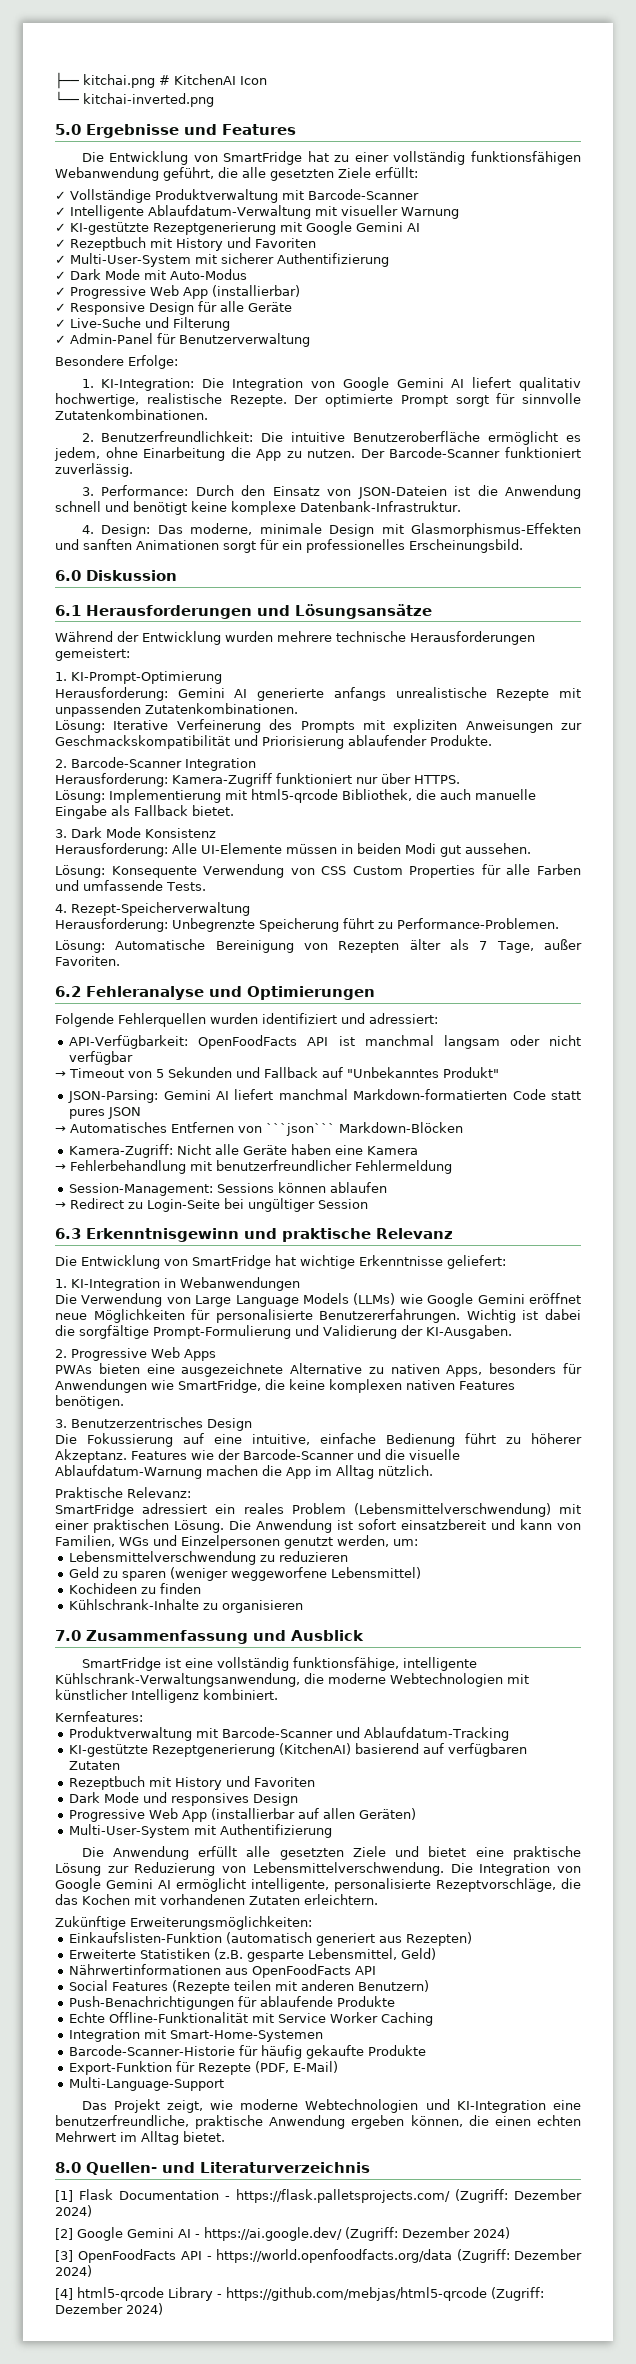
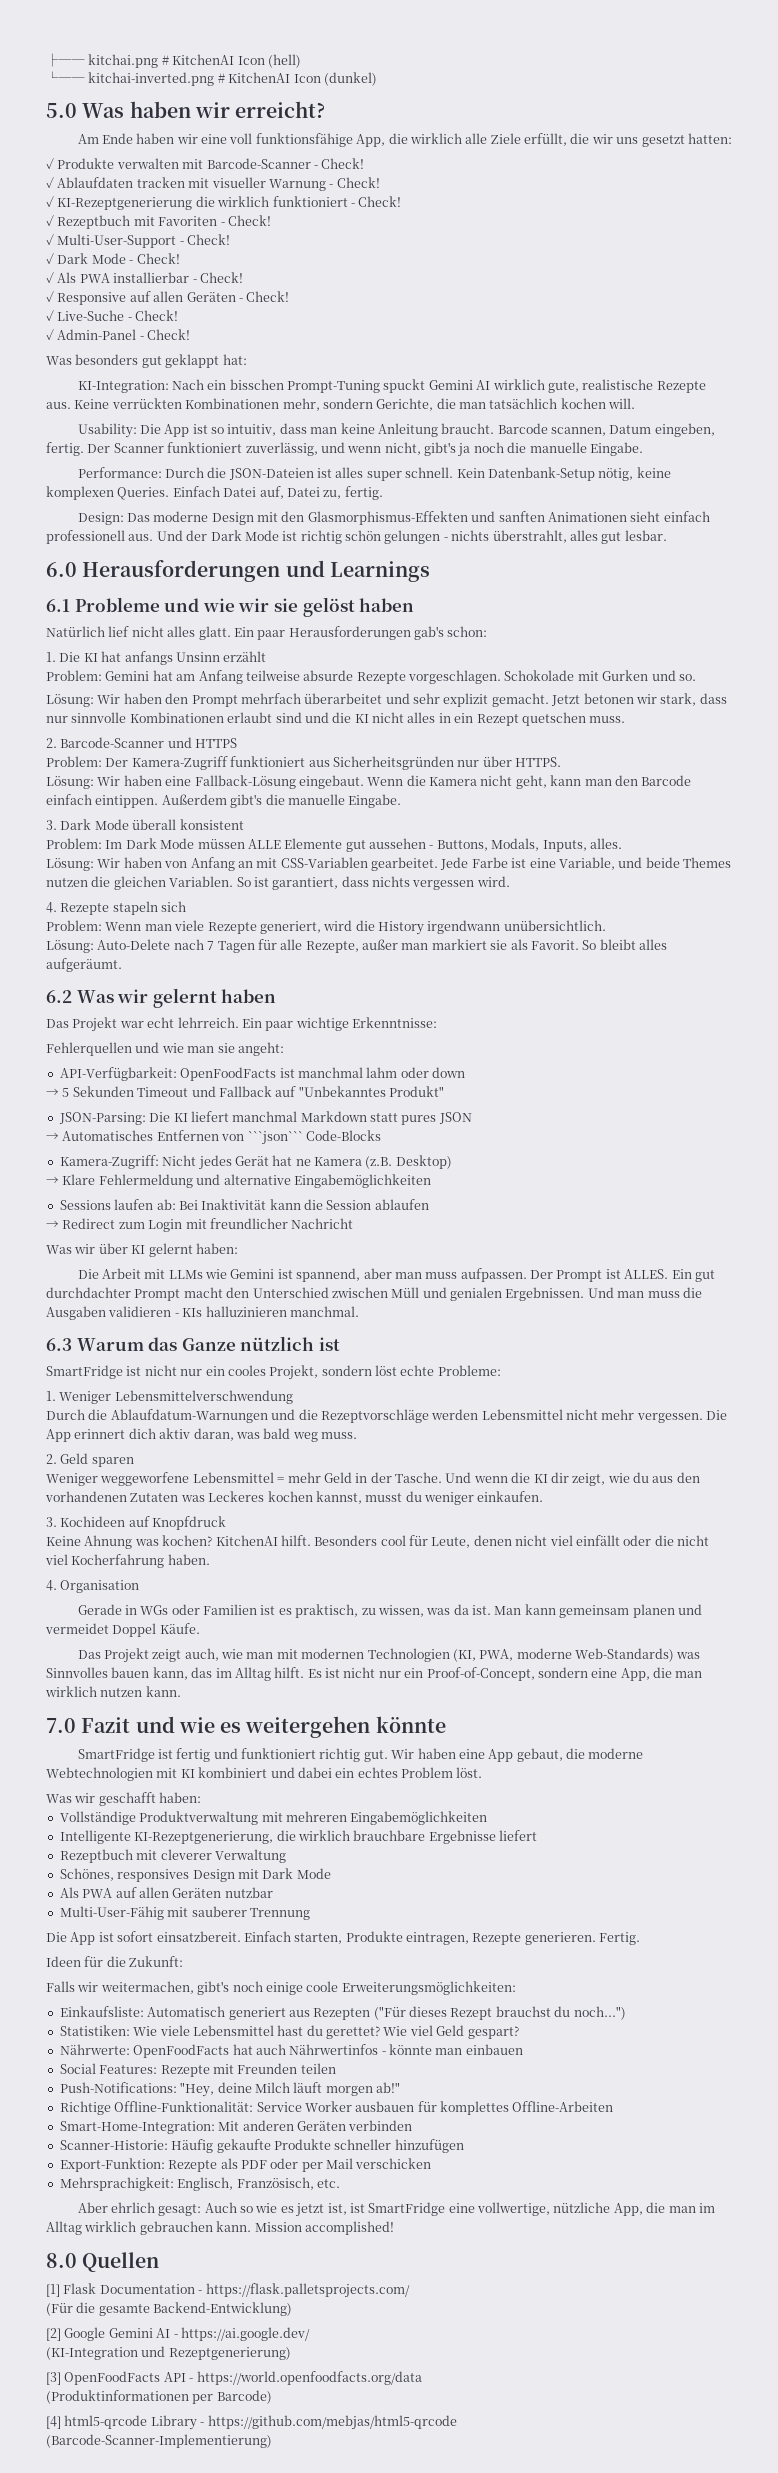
(267, 80) none -> [267,54,301,68] (hell)
[55,124,296,138] [81,151,581,165] [55,167,418,181] [55,189,419,203] [55,205,311,219] // 5.0 Ergebnisse und Features // Die Entwicklung von SmartFridge hat zu einer vollständig funktionsfähigen Webanwendung geführt, die alle gesetzten Ziele erfüllt: // ✓ Vollständige Produktverwaltung mit Barcode-Scanner // ✓ Intelligente Ablaufdatum-Verwaltung -> [217,72,377,86] [46,101,326,118] [77,133,732,147] [46,158,365,169] [46,177,185,188] # KitchenAI Icon (dunkel) // 5.0 Was haben wir erreicht? // Am Ende haben wir eine voll funktionsfähige App, die wirklich alle Ziele erfüllt, die wir uns gesetzt hatten: // ✓ Produkte verwalten mit Barcode-Scanner - Check! // ✓ Ablaufdaten tracken
[55,221,420,235] // ✓ KI-gestützte Rezeptgenerierung mit Google Gemini AI -> [329,177,380,188] [46,196,402,210] - Check! // ✓ KI-Rezeptgenerierung die wirklich funktioniert - Check!
[176,237,316,251] [55,253,389,267] History und Favoriten // ✓ Multi-User-System mit sicherer Authentifizierung -> [158,215,271,226] [46,234,231,248] Favoriten - Check! // ✓ Multi-User-Support - Check!
[144,269,247,280] [55,285,300,299] [55,301,292,315] mit Auto-Modus // ✓ Progressive Web App (installierbar) // ✓ Responsive Design für alle Geräte -> [129,253,180,264] [46,272,243,283] [46,291,290,305] - Check! // ✓ Als PWA installierbar - Check! // ✓ Responsive auf allen Geräten - Check!
[145,317,230,331] und Filterung -> [127,310,179,321] - Check!
[157,333,310,347] [55,355,178,369] [81,377,581,391] [55,393,581,407] [55,409,208,420] [81,431,581,445] [54,447,581,461] [55,463,133,477] [81,485,582,499] [55,501,461,515] [81,523,404,537] für Benutzerverwaltung // Besondere Erfolge: // 1. KI-Integration: Die Integration von Google Gemini AI liefert qualitativ hochwertige, realistische Rezepte. Der optimierte Prompt sorgt für sinnvolle Zutatenkombinationen. // 2. Benutzerfreundlichkeit: Die intuitive Benutzeroberfläche ermöglicht es jedem, ohne Einarbeitung die App zu nutzen. Der Barcode-Scanner funktioniert zuverlässig. // 3. Performance: Durch den Einsatz von JSON-Dateien ist die Anwendung schnell und benötigt keine komplexe Datenbank-Infrastruktur. // 4. Design: Das moderne, minimale Design mit -> [139,329,191,340] [46,354,247,368] [77,379,706,393] [46,398,636,411] [77,423,715,438] [46,442,643,457] [77,467,671,481] [46,486,383,500] [77,511,305,525] - Check! // Was besonders gut geklappt hat: // KI-Integration: Nach ein bisschen Prompt-Tuning spuckt Gemini AI wirklich gute, realistische Rezepte aus. Keine verrückten Kombinationen mehr, sondern Gerichte, die man tatsächlich kochen will. // Usability: Die App ist so intuitiv, dass man keine Anleitung braucht. Barcode scannen, Datum eingeben, fertig. Der Scanner funktioniert zuverlässig, und wenn nicht, gibt's ja noch die manuelle Eingabe. // Performance: Durch die JSON-Dateien ist alles super schnell. Kein Datenbank-Setup nötig, keine komplexen Queries. Einfach Datei auf, Datei zu, fertig. // Design: Das moderne Design mit den
[223,539,523,553] [55,570,177,581] [55,604,432,619] [55,631,535,645] [55,648,130,661] [55,671,222,684] [55,687,581,701] [55,703,298,717] [55,719,582,733] [55,735,492,749] [55,757,256,771] [55,773,460,787] [55,789,536,803] [55,805,234,819] [55,827,216,838] [55,843,531,857] [55,864,582,878] [55,880,206,891] [55,902,250,916] [55,918,559,932] [55,939,583,953] [55,956,120,966] [55,986,375,1000] [55,1013,438,1027] sorgt für ein professionelles Erscheinungsbild. // 6.0 Diskussion // 6.1 Herausforderungen und Lösungsansätze // Während der Entwicklung wurden mehrere technische Herausforderungen gemeistert: // 1. KI-Prompt-Optimierung // Herausforderung: Gemini AI generierte anfangs unrealistische Rezepte mit unpassenden Zutatenkombinationen. // Lösung: Iterative Verfeinerung des Prompts mit expliziten Anweisungen zur Geschmackskompatibilität und Priorisierung ablaufender Produkte. // 2. Barcode-Scanner Integration // Herausforderung: Kamera-Zugriff funktioniert nur über HTTPS. // Lösung: Implementierung mit html5-qrcode Bibliothek, die auch manuelle Eingabe als Fallback bietet. // 3. Dark Mode Konsistenz // Herausforderung: Alle UI-Elemente müssen in beiden Modi gut aussehen. // Lösung: Konsequente Verwendung von CSS Custom Properties für alle Farben und umfassende Tests. // 4. Rezept-Speicherverwaltung // Herausforderung: Unbegrenzte Speicherung führt zu Performance-Problemen. // Lösung: Automatische Bereinigung von Rezepten älter als 7 Tage, außer Favoriten. // 6.2 Fehleranalyse und Optimierungen // Folgende Fehlerquellen wurden identifiziert und adressiert: -> [630,511,710,522] [46,530,667,544] [46,560,430,582] [46,597,415,617] [46,626,488,640] [46,651,267,665] [46,670,696,684] [46,693,727,707] [46,712,626,726] [46,737,238,748] [46,756,561,770] [46,775,692,789] [46,794,402,808] [46,819,244,830] [46,838,622,852] [46,857,731,871] [46,876,510,890] [46,901,187,915] [46,920,606,935] [46,939,667,953] [46,958,122,972] [46,988,277,1008] [46,1017,437,1032] [46,1042,284,1056] sieht einfach professionell aus. Und der Dark Mode ist richtig schön gelungen - nichts überstrahlt, alles gut lesbar. // 6.0 Herausforderungen und Learnings // 6.1 Probleme und wie wir sie gelöst haben // Natürlich lief nicht alles glatt. Ein paar Herausforderungen gab's schon: // 1. Die KI hat anfangs Unsinn erzählt // Problem: Gemini hat am Anfang teilweise absurde Rezepte vorgeschlagen. Schokolade mit Gurken und so. // Lösung: Wir haben den Prompt mehrfach überarbeitet und sehr explizit gemacht. Jetzt betonen wir stark, dass nur sinnvolle Kombinationen erlaubt sind und die KI nicht alles in ein Rezept quetschen muss. // 2. Barcode-Scanner und HTTPS // Problem: Der Kamera-Zugriff funktioniert aus Sicherheitsgründen nur über HTTPS. // Lösung: Wir haben eine Fallback-Lösung eingebaut. Wenn die Kamera nicht geht, kann man den Barcode einfach eintippen. Außerdem gibt's die manuelle Eingabe. // 3. Dark Mode überall konsistent // Problem: Im Dark Mode müssen ALLE Elemente gut aussehen - Buttons, Modals, Inputs, alles. // Lösung: Wir haben von Anfang an mit CSS-Variablen gearbeitet. Jede Farbe ist eine Variable, und beide Themes nutzen die gleichen Variablen. So ist garantiert, dass nichts vergessen wird. // 4. Rezepte stapeln sich // Problem: Wenn man viele Rezepte generiert, wird die History irgendwann unübersichtlich. // Lösung: Auto-Delete nach 7 Tagen für alle Rezepte, außer man markiert sie als Favorit. So bleibt alles aufgeräumt. // 6.2 Was wir gelernt haben // Das Projekt war echt lehrreich. Ein paar wichtige Erkenntnisse: // Fehlerquellen und wie man sie angeht:
[307,1037,329,1046] API -> (277, 1074) none
[443,1035,581,1049] [69,1051,134,1065] [55,1068,152,1078] langsam oder nicht verfügbar // → Timeout von -> [366,1067,465,1078] [46,1088,59,1097] lahm oder down // →
(232, 1072) none -> [137,1087,189,1097] Timeout
[163,1089,546,1100] Gemini AI liefert manchmal Markdown-formatierten Code -> [149,1111,367,1122] Die KI liefert manchmal Markdown
[339,1122,463,1133] Markdown-Blöcken -> [305,1130,381,1141] Code-Blocks
[215,1144,419,1155] [55,1160,452,1174] [69,1182,388,1196] [55,1198,368,1212] [55,1228,453,1242] [55,1255,506,1269] [55,1277,300,1291] [55,1293,581,1307] [55,1309,581,1323] [55,1325,512,1339] [55,1347,216,1361] [55,1363,582,1377] [55,1379,515,1393] [55,1395,124,1409] [55,1417,252,1431] [55,1433,582,1447] [55,1449,460,1463] [55,1465,433,1479] [55,1487,191,1498] [55,1503,581,1517] [55,1519,581,1533] [55,1535,418,1549] [69,1551,349,1565] [69,1567,422,1581] [69,1583,202,1594] [69,1599,304,1613] [55,1630,364,1644] [81,1657,477,1671] [55,1673,529,1687] [55,1689,278,1703] [55,1711,143,1722] [69,1727,510,1741] [69,1743,528,1757] [69,1761,121,1770] [69,1776,316,1790] [69,1792,299,1806] [69,1808,417,1822] [69,1824,333,1838] [81,1846,581,1860] [55,1862,581,1876] [55,1878,581,1892] [55,1894,378,1905] [55,1916,312,1930] [69,1932,473,1946] [69,1948,437,1962] [69,1964,377,1978] [69,1980,430,1994] [69,1996,396,2010] [69,2012,434,2026] [69,2029,324,2042] [69,2045,427,2059] [69,2061,339,2075] [69,2077,225,2091] [81,2099,581,2113] [55,2115,582,2129] [55,2131,225,2145] [55,2162,370,2175] alle Geräte haben eine Kamera // → Fehlerbehandlung mit benutzerfreundlicher Fehlermeldung // Session-Management: Sessions können ablaufen // → Redirect zu Login-Seite bei ungültiger Session // 6.3 Erkenntnisgewinn und praktische Relevanz // Die Entwicklung von SmartFridge hat wichtige Erkenntnisse geliefert: // 1. KI-Integration in Webanwendungen // Die Verwendung von Large Language Models (LLMs) wie Google Gemini eröffnet neue Möglichkeiten für personalisierte Benutzererfahrungen. Wichtig ist dabei die sorgfältige Prompt-Formulierung und Validierung der KI-Ausgaben. // 2. Progressive Web Apps // PWAs bieten eine ausgezeichnete Alternative zu nativen Apps, besonders für Anwendungen wie SmartFridge, die keine komplexen nativen Features benötigen. // 3. Benutzerzentrisches Design // Die Fokussierung auf eine intuitive, einfache Bedienung führt zu höherer Akzeptanz. Features wie der Barcode-Scanner und die visuelle Ablaufdatum-Warnung machen die App im Alltag nützlich. // Praktische Relevanz: // SmartFridge adressiert ein reales Problem (Lebensmittelverschwendung) mit einer praktischen Lösung. Die Anwendung ist sofort einsatzbereit und kann von Familien, WGs und Einzelpersonen genutzt werden, um: // Lebensmittelverschwendung zu reduzieren // Geld zu sparen (weniger weggeworfene Lebensmittel) // Kochideen zu finden // Kühlschrank-Inhalte zu organisieren // 7.0 Zusammenfassung und Ausblick // SmartFridge ist eine vollständig funktionsfähige, intelligente Kühlschrank-Verwaltungsanwendung, die moderne Webtechnologien mit künstlicher Intelligenz kombiniert. // Kernfeatures: // Produktverwaltung mit Barcode-Scanner und Ablaufdatum-Tracking // KI-gestützte Rezeptgenerierung (KitchenAI) basierend auf verfügbaren Zutaten // Rezeptbuch mit History und Favoriten // Dark Mode und responsives Design // Progressive Web App (installierbar auf allen Geräten) // Multi-User-System mit Authentifizierung // Die Anwendung erfüllt alle gesetzten Ziele und bietet eine praktische Lösung zur Reduzierung von Lebensmittelverschwendung. Die Integration von Google Gemini AI ermöglicht intelligente, personalisierte Rezeptvorschläge, die das Kochen mit vorhandenen Zutaten erleichtern. // Zukünftige Erweiterungsmöglichkeiten: // Einkaufslisten-Funktion (automatisch generiert aus Rezepten) // Erweiterte Statistiken (z.B. gesparte Lebensmittel, Geld) // Nährwertinformationen aus OpenFoodFacts API // Social Features (Rezepte teilen mit anderen Benutzern) // Push-Benachrichtigungen für ablaufende Produkte // Echte Offline-Funktionalität mit Service Worker Caching // Integration mit Smart-Home-Systemen // Barcode-Scanner-Historie für häufig gekaufte Produkte // Export-Funktion für Rezepte (PDF, E-Mail) // Multi-Language-Support // Das Projekt zeigt, wie moderne Webtechnologien und KI-Integration eine benutzerfreundliche, praktische Anwendung ergeben können, die einen echten Mehrwert im Alltag bietet. // 8.0 Quellen- und Literaturverzeichnis -> [198,1155,452,1170] [46,1174,431,1188] [59,1199,429,1210] [46,1218,354,1232] [46,1243,238,1257] [77,1268,715,1282] [46,1287,702,1301] [46,1306,359,1320] [46,1336,340,1351] [46,1365,501,1380] [46,1390,293,1404] [46,1409,728,1423] [46,1428,357,1442] [46,1453,134,1467] [46,1472,700,1486] [45,1491,544,1505] [46,1516,227,1530] [46,1535,709,1549] [45,1554,210,1568] [46,1580,140,1593] [77,1604,702,1618] [45,1623,200,1637] [77,1648,701,1663] [46,1667,703,1681] [45,1686,181,1697] [46,1716,446,1738] [77,1748,644,1762] [46,1767,483,1781] [46,1792,202,1806] [59,1811,488,1825] [59,1830,537,1844] [59,1849,286,1863] [59,1868,331,1882] [59,1887,273,1898] [59,1906,310,1920] [46,1931,641,1945] [46,1956,184,1967] [46,1981,516,1995] [59,2006,626,2020] [59,2025,519,2039] [59,2044,523,2058] [59,2063,336,2077] [59,2082,400,2097] [59,2101,614,2115] [59,2120,413,2134] [59,2139,464,2153] [59,2158,432,2172] [59,2177,340,2191] [77,2202,715,2217] [46,2221,394,2235] [46,2252,160,2272] jedes Gerät hat ne Kamera (z.B. Desktop) // → Klare Fehlermeldung und alternative Eingabemöglichkeiten // Sessions laufen ab: Bei Inaktivität kann die Session ablaufen // → Redirect zum Login mit freundlicher Nachricht // Was wir über KI gelernt haben: // Die Arbeit mit LLMs wie Gemini ist spannend, aber man muss aufpassen. Der Prompt ist ALLES. Ein gut durchdachter Prompt macht den Unterschied zwischen Müll und genialen Ergebnissen. Und man muss die Ausgaben validieren - KIs halluzinieren manchmal. // 6.3 Warum das Ganze nützlich ist // SmartFridge ist nicht nur ein cooles Projekt, sondern löst echte Probleme: // 1. Weniger Lebensmittelverschwendung // Durch die Ablaufdatum-Warnungen und die Rezeptvorschläge werden Lebensmittel nicht mehr vergessen. Die App erinnert dich aktiv daran, was bald weg muss. // 2. Geld sparen // Weniger weggeworfene Lebensmittel = mehr Geld in der Tasche. Und wenn die KI dir zeigt, wie du aus den vorhandenen Zutaten was Leckeres kochen kannst, musst du weniger einkaufen. // 3. Kochideen auf Knopfdruck // Keine Ahnung was kochen? KitchenAI hilft. Besonders cool für Leute, denen nicht viel einfällt oder die nicht viel Kocherfahrung haben. // 4. Organisation // Gerade in WGs oder Familien ist es praktisch, zu wissen, was da ist. Man kann gemeinsam planen und vermeidet Doppel Käufe. // Das Projekt zeigt auch, wie man mit modernen Technologien (KI, PWA, moderne Web-Standards) was Sinnvolles bauen kann, das im Alltag hilft. Es ist nicht nur ein Proof-of-Concept, sondern eine App, die man wirklich nutzen kann. // 7.0 Fazit und wie es weitergehen könnte // SmartFridge ist fertig und funktioniert richtig gut. Wir haben eine App gebaut, die moderne Webtechnologien mit KI kombiniert und dabei ein echtes Problem löst. // Was wir geschafft haben: // Vollständige Produktverwaltung mit mehreren Eingabemöglichkeiten // Intelligente KI-Rezeptgenerierung, die wirklich brauchbare Ergebnisse liefert // Rezeptbuch mit cleverer Verwaltung // Schönes, responsives Design mit Dark Mode // Als PWA auf allen Geräten nutzbar // Multi-User-Fähig mit sauberer Trennung // Die App ist sofort einsatzbereit. Einfach starten, Produkte eintragen, Rezepte generieren. Fertig. // Ideen für die Zukunft: // Falls wir weitermachen, gibt's noch einige coole Erweiterungsmöglichkeiten: // Einkaufsliste: Automatisch generiert aus Rezepten ("Für dieses Rezept brauchst du noch...") // Statistiken: Wie viele Lebensmittel hast du gerettet? Wie viel Geld gespart? // Nährwerte: OpenFoodFacts hat auch Nährwertinfos - könnte man einbauen // Social Features: Rezepte mit Freunden teilen // Push-Notifications: "Hey, deine Milch läuft morgen ab!" // Richtige Offline-Funktionalität: Service Worker ausbauen für komplettes Offline-Arbeiten // Smart-Home-Integration: Mit anderen Geräten verbinden // Scanner-Historie: Häufig gekaufte Produkte schneller hinzufügen // Export-Funktion: Rezepte als PDF oder per Mail verschicken // Mehrsprachigkeit: Englisch, Französisch, etc. // Aber ehrlich gesagt: Auch so wie es jetzt ist, ist SmartFridge eine vollwertige, nützliche App, die man im Alltag wirklich gebrauchen kann. Mission accomplished! // 8.0 Quellen
[455,2189,582,2203] [55,2205,92,2217] (Zugriff: Dezember 2024) -> [46,2302,293,2316] // (Für die gesamte Backend-Entwicklung)
[345,2227,510,2241] (Zugriff: Dezember 2024) -> [46,2346,291,2360] // (KI-Integration und Rezeptgenerierung)
[456,2249,582,2263] [55,2265,92,2277] (Zugriff: Dezember 2024) -> [46,2390,272,2404] // (Produktinformationen per Barcode)
[491,2287,544,2301] [55,2303,163,2315] (Zugriff: Dezember 2024) -> [46,2434,272,2448] // (Barcode-Scanner-Implementierung)

